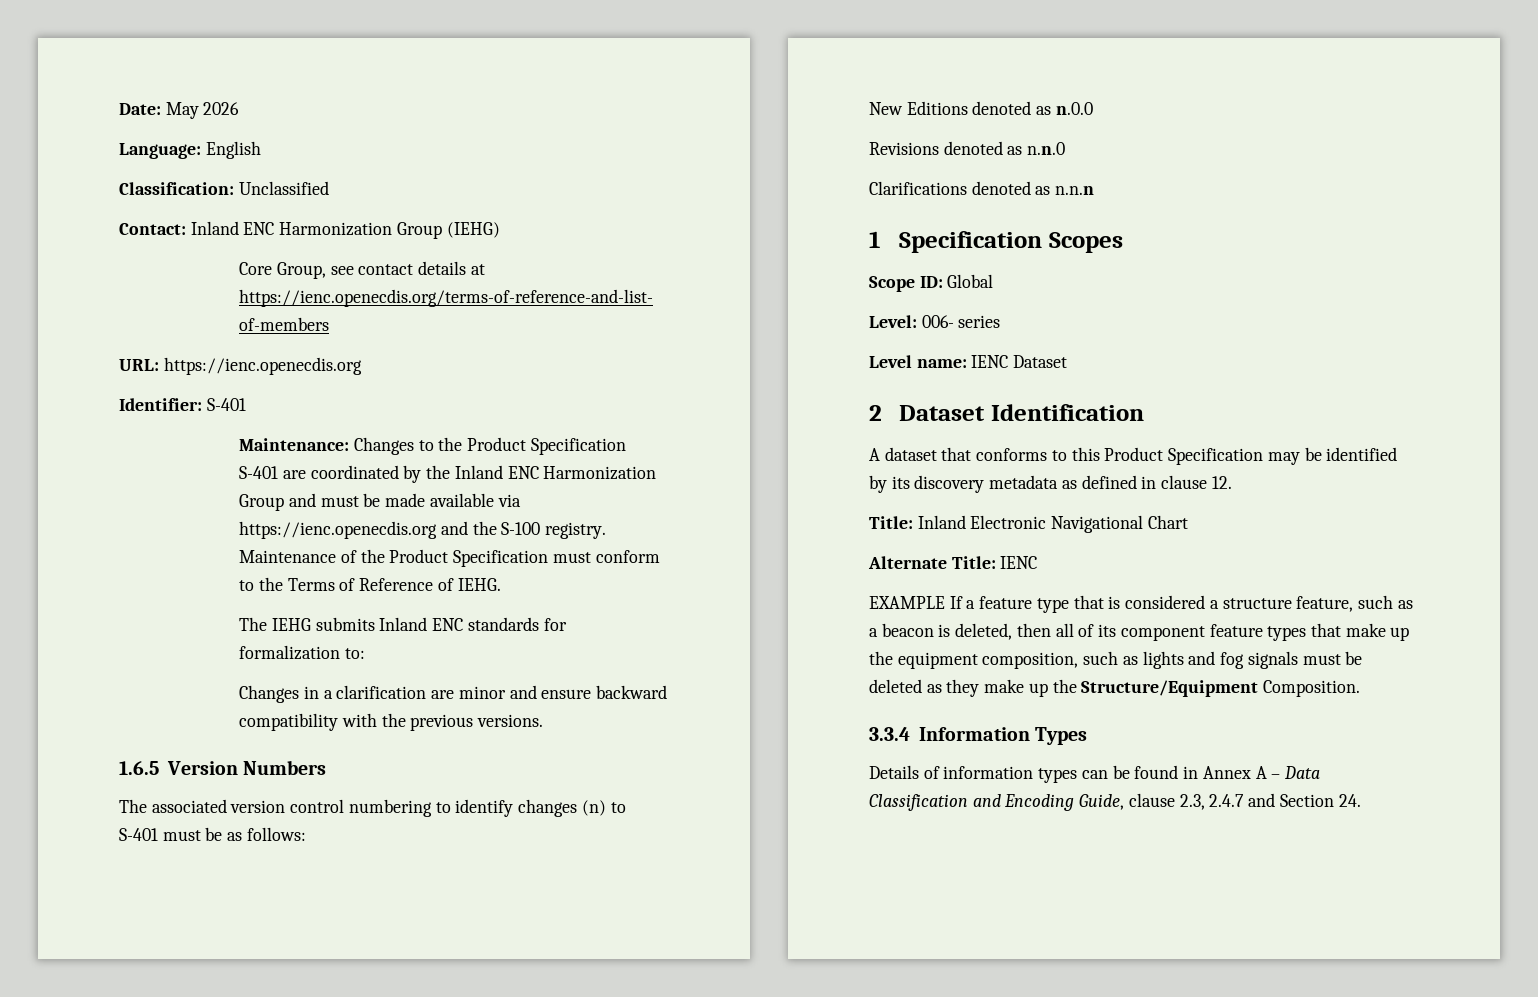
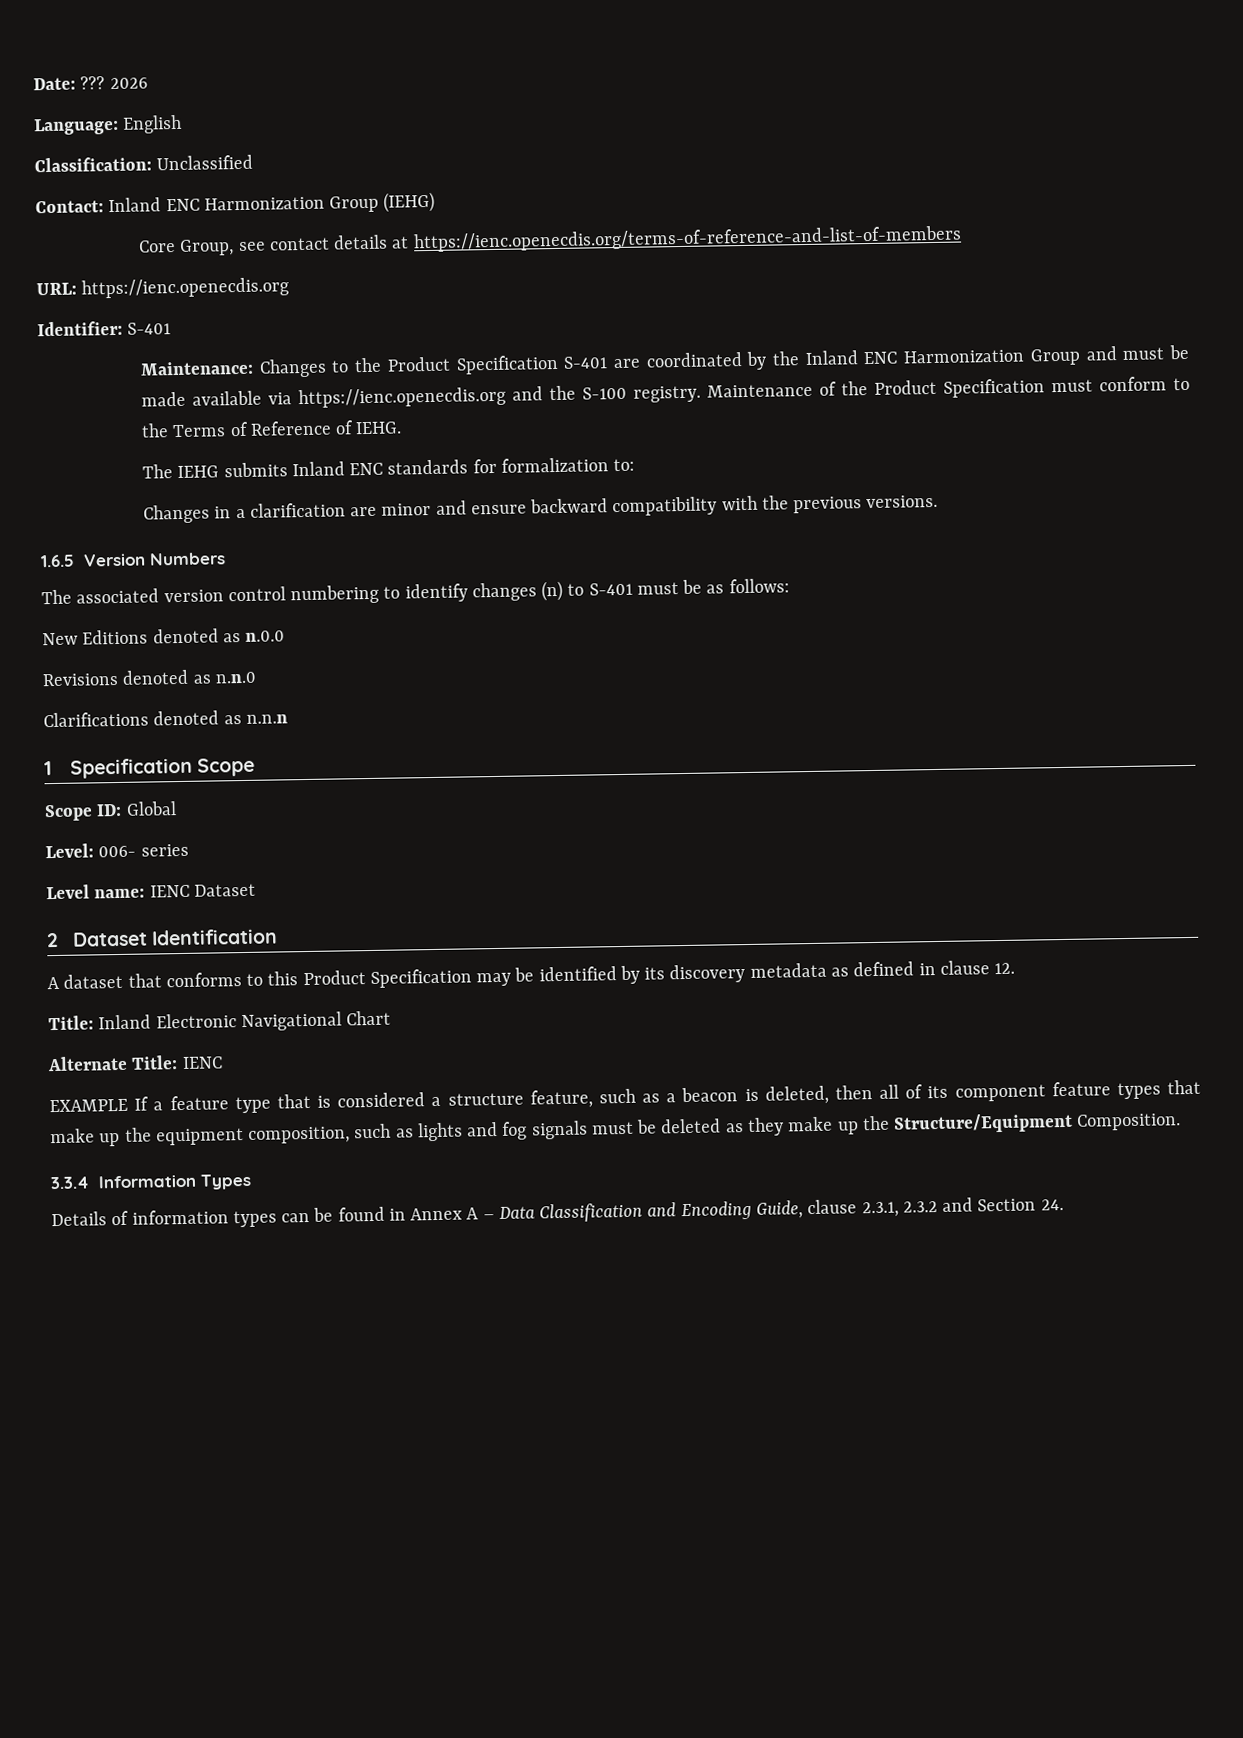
[165,102,199,119] May -> [80,76,106,90] ???
[1048,232,1123,253] Scopes -> [197,757,256,777] Scope
[1179,794,1245,810] 2.3, 2.4.7 -> [861,1201,938,1218] 2.3.1, 2.3.2

